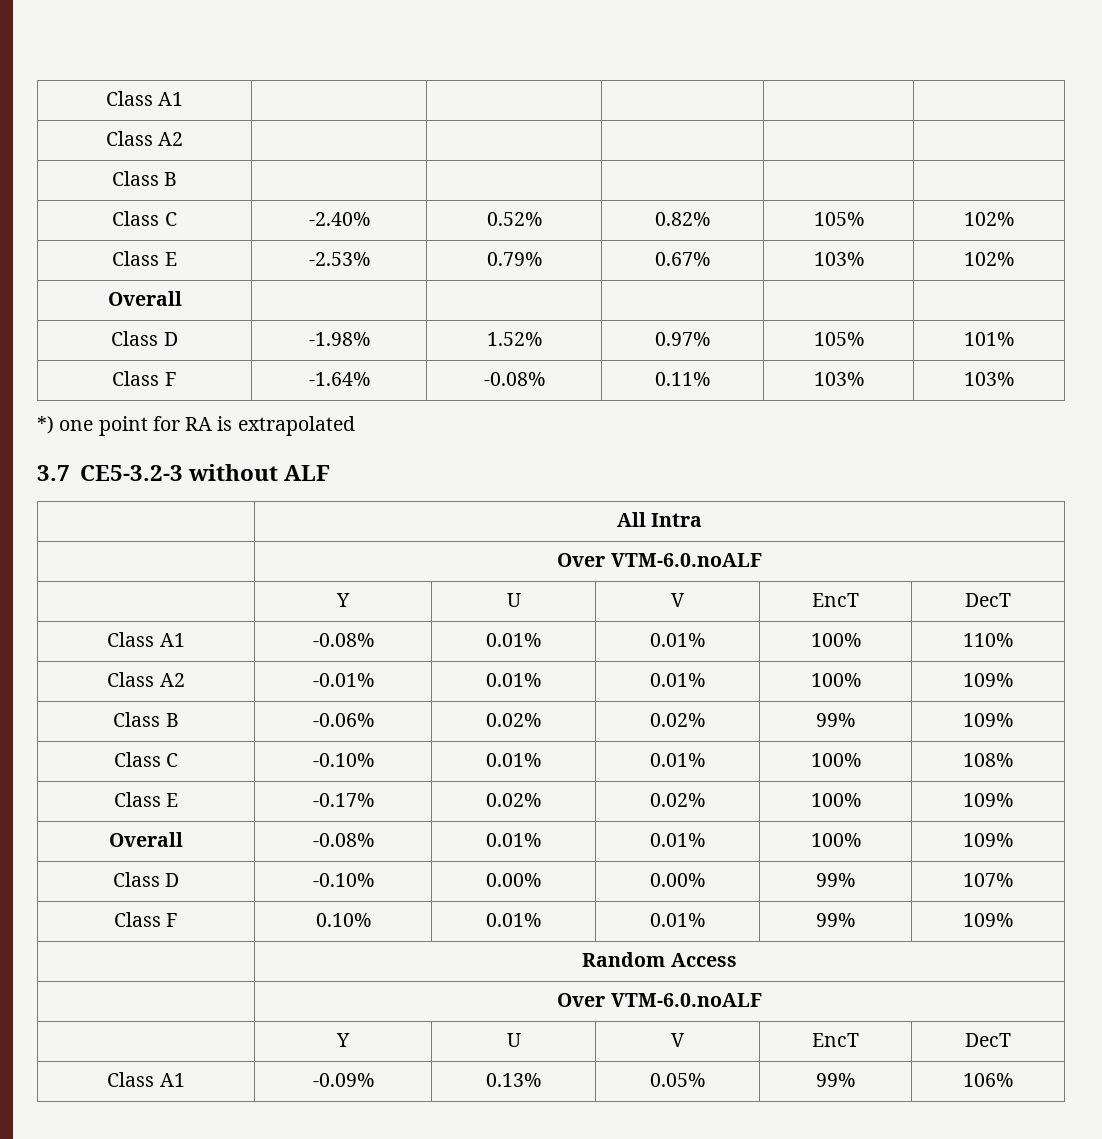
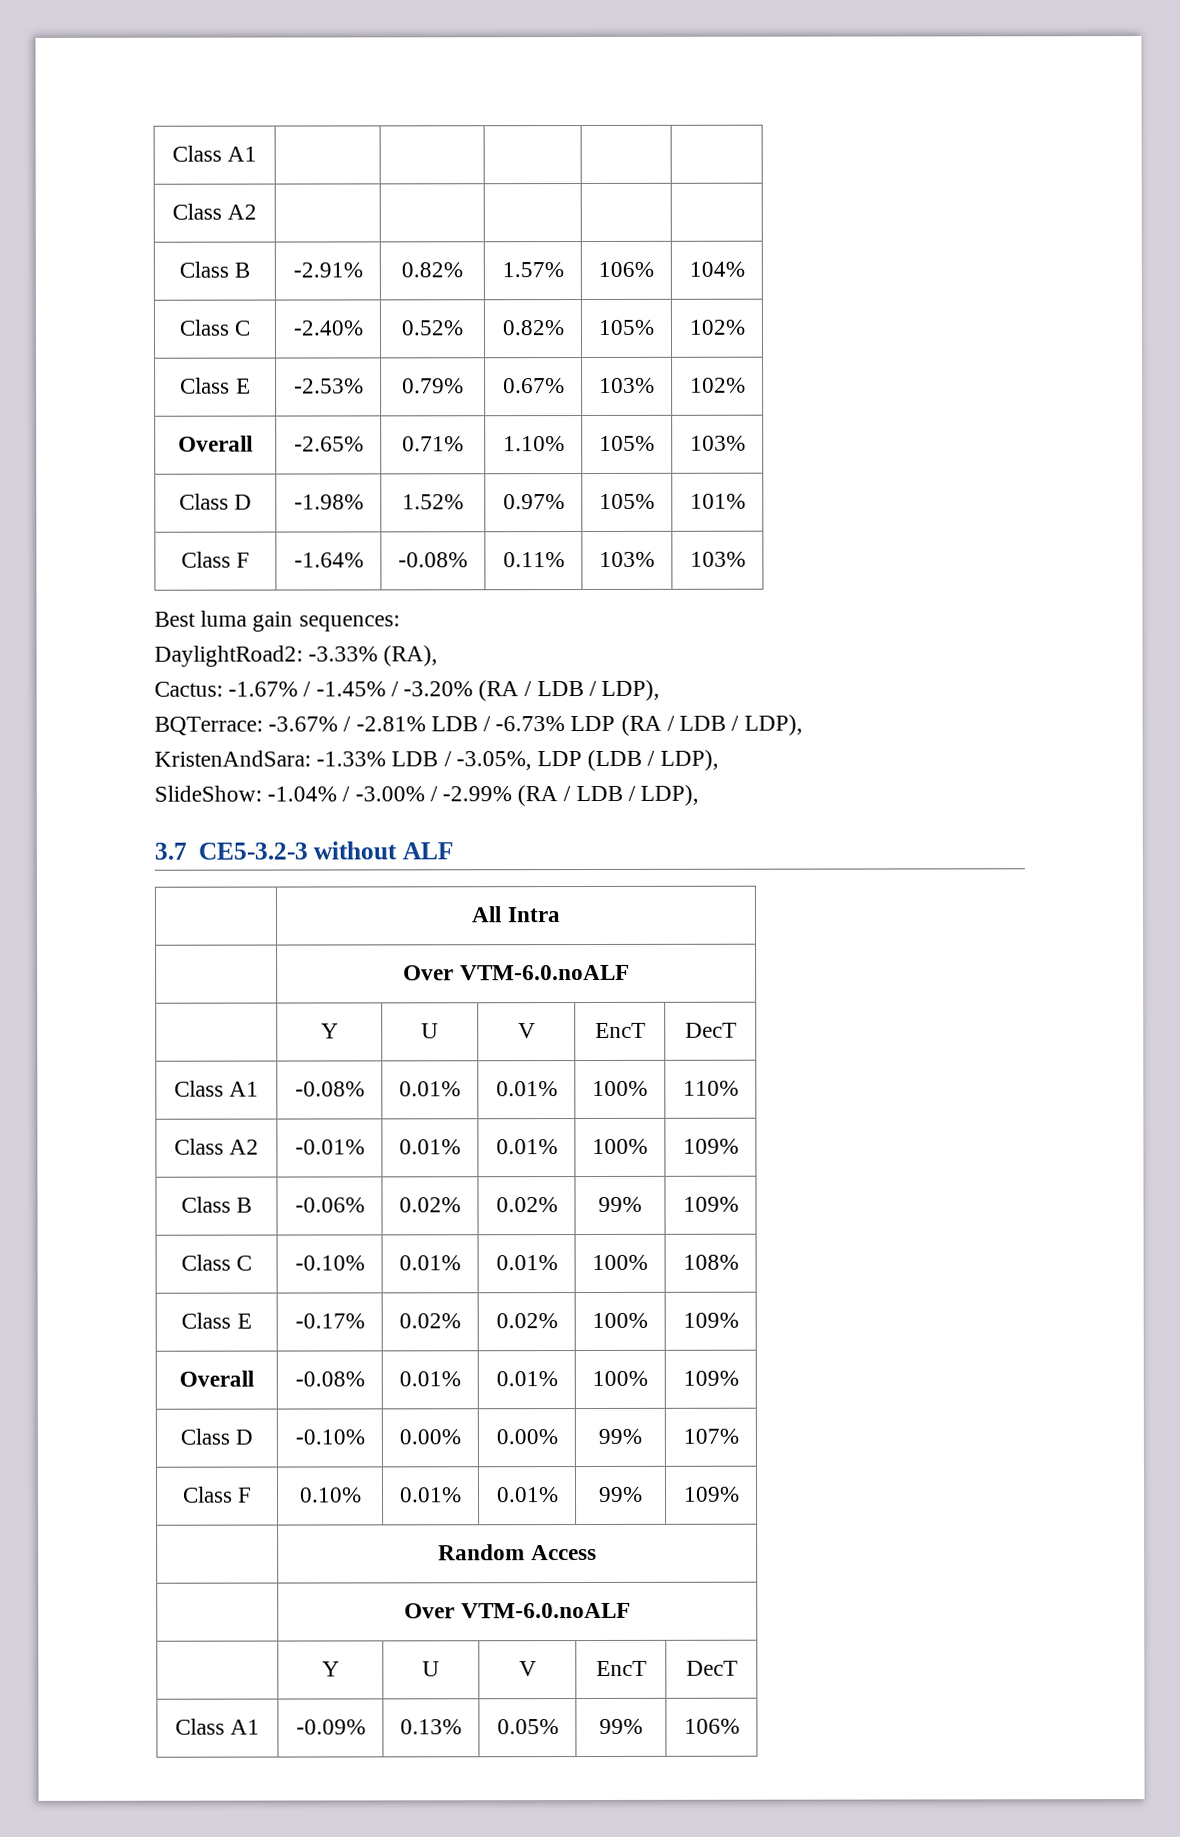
(178, 179) | | | | -> [292,262,363,278] [401,262,463,278] [501,262,564,278] [598,261,654,277] [688,261,745,277] -2.91% | 0.82% | 1.57% | 106% | 104%
(182, 298) | | | | -> [293,436,364,452] [402,436,464,452] [502,436,565,452] [599,435,655,451] [689,435,746,451] -2.65% | 0.71% | 1.10% | 105% | 103%
[37,416,355,436] *) one point for RA is extrapolated -> [154,610,400,632] [154,645,439,667] [154,679,661,702] [154,714,803,736] [154,749,719,772] [154,784,700,807] Best luma gain sequences: // DaylightRoad2: -3.33% (RA), // Cactus: -1.67% / -1.45% / -3.20% (RA / LDB / LDP), // BQTerrace: -3.67% / -2.81% LDB / -6.73% LDP (RA / LDB / LDP), // KristenAndSara: -1.33% LDB / -3.05%, LDP (LDB / LDP), // SlideShow: -1.04% / -3.00% / -2.99% (RA / LDB / LDP),

